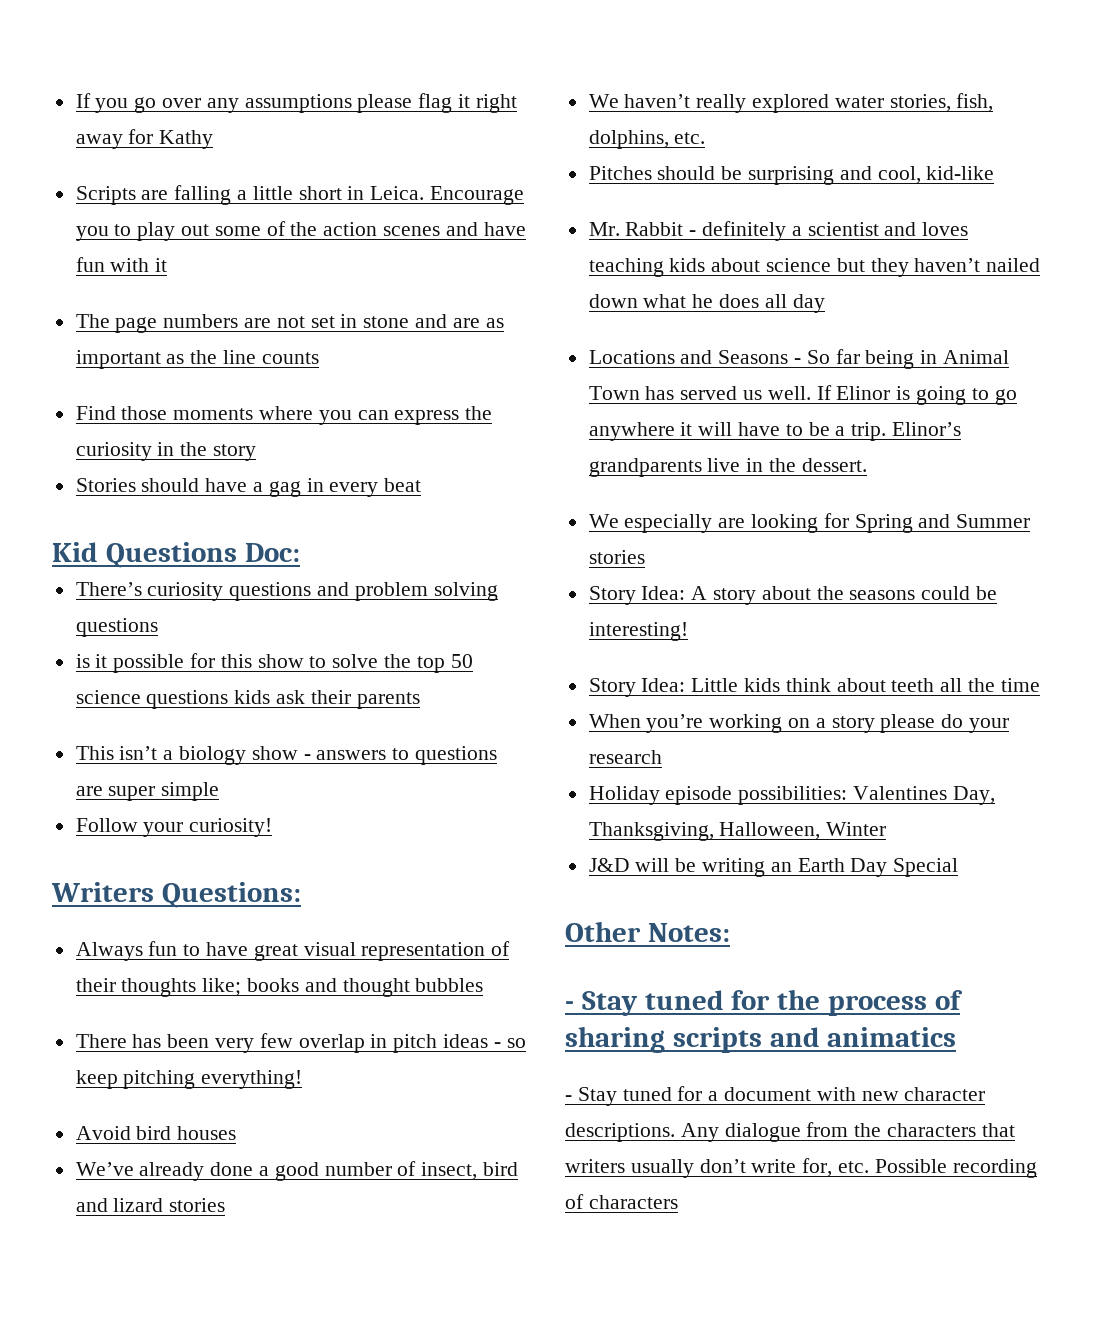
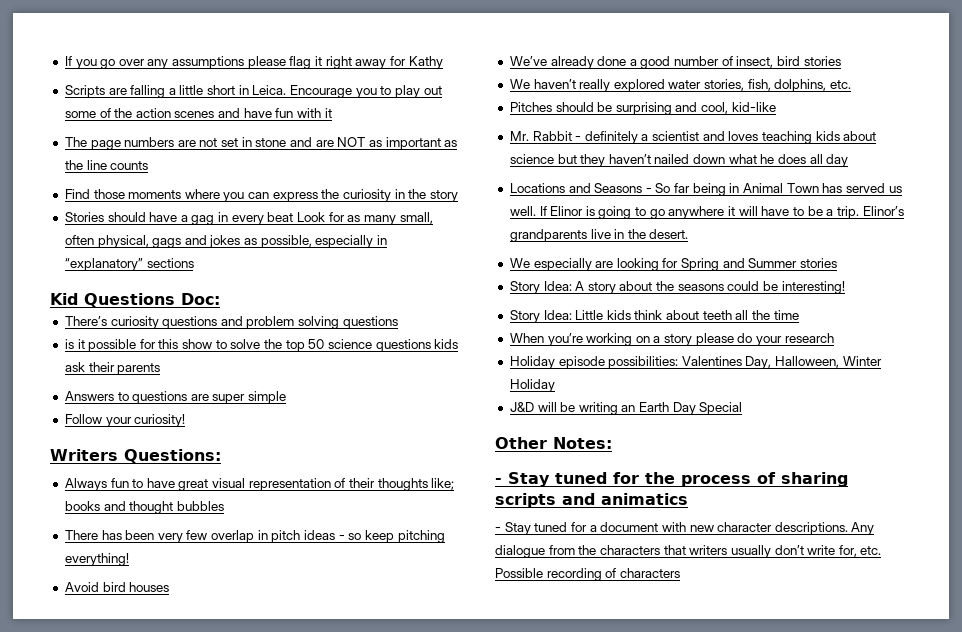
(480, 323) none -> [337,137,366,147] NOT
(422, 485) none -> [297,212,433,225] [64,235,388,248] [64,258,194,271] Look for as many small, often physical, gags and jokes as possible, especially in “explanatory” sections
[75,746,387,765] This isn’t a biology show - answers -> [64,391,114,401] Answers
[75,1198,164,1212] and lizard -> (801, 61) none
[801,458,867,472] dessert. -> [649,229,689,239] desert.
[588,822,714,841] Thanksgiving, -> (772, 362) none
(887, 829) none -> [509,379,555,392] Holiday

